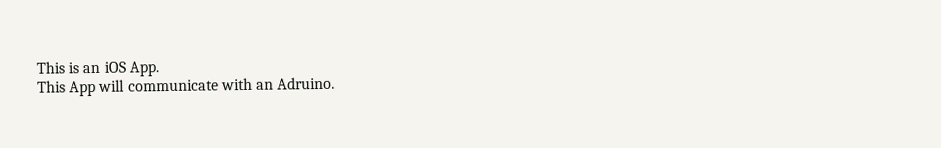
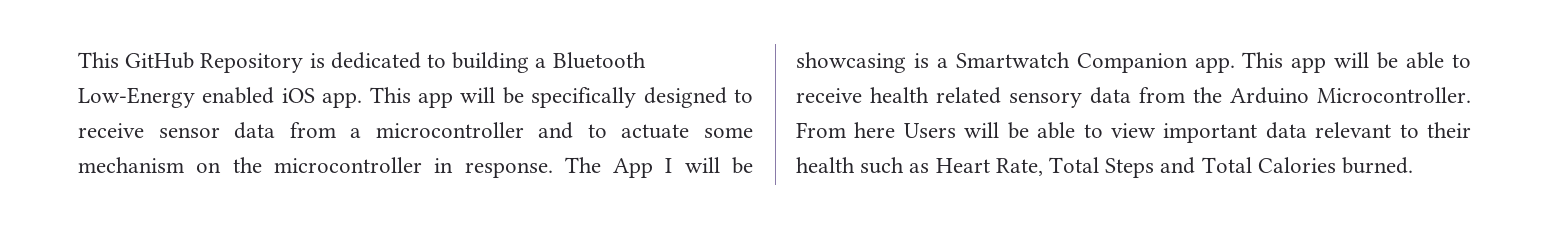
[36,61,160,77] [37,76,336,97] This is an iOS App. // This App will communicate with an Adruino. -> [78,52,646,73] [78,87,753,108] [78,122,753,139] [78,157,753,178] [796,52,1471,73] [796,87,1471,108] [796,122,1471,143] [796,157,1414,178] This GitHub Repository is dedicated to building a Bluetooth Low-Energy enabled iOS app. This app will be specifically designed to receive sensor data from a microcontroller and to actuate some mechanism on the microcontroller in response. The App I will be showcasing is a Smartwatch Companion app. This app will be able to receive health related sensory data from the Arduino Microcontroller. From here Users will be able to view important data relevant to their health such as Heart Rate, Total Steps and Total Calories burned.

